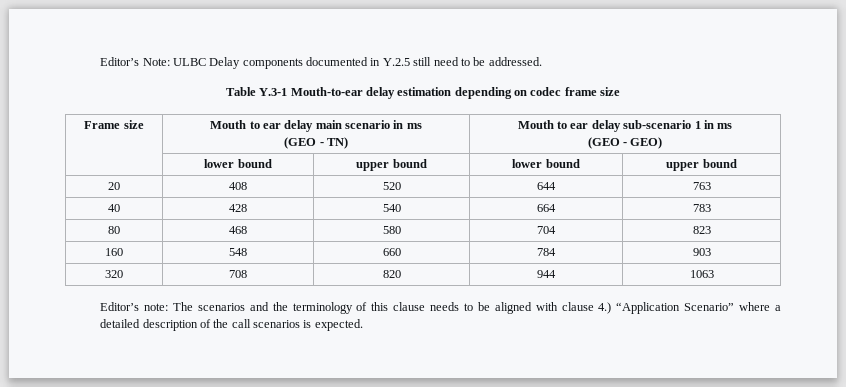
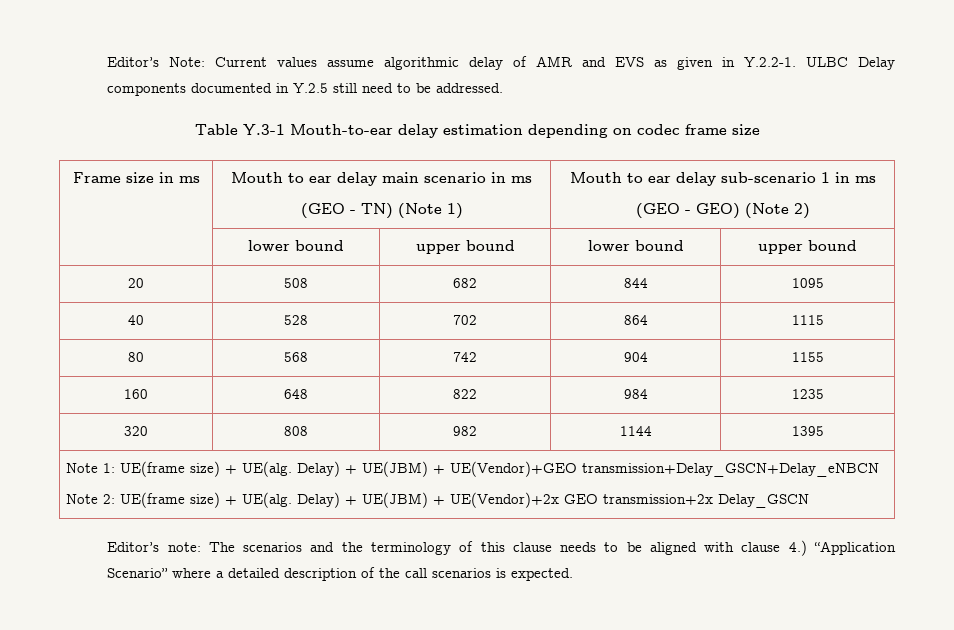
(170, 62) none -> [215,56,797,70] Current values assume algorithmic delay of AMR and EVS as given in Y.2.2-1.
(144, 124) none -> [158,172,200,183] in ms
(348, 143) none -> [397,203,463,219] (Note 1)
(663, 143) none -> [744,203,810,219] (Note 2)
[229,182,247,190] [382,182,401,190] [537,182,556,190] [692,182,711,190] [108,204,120,212] [229,204,247,212] [382,204,401,212] [537,204,556,212] [692,204,711,212] [108,226,120,234] [229,226,247,234] [382,226,401,234] [537,226,556,234] [692,226,711,234] [105,248,123,256] [229,248,247,256] [382,248,401,256] [537,248,556,256] [692,248,711,256] [105,270,123,278] [229,270,247,278] [382,270,401,278] [537,270,556,278] [689,270,714,278] 408 | 520 | 644 | 763 // 40 | 428 | 540 | 664 | 783 // 80 | 468 | 580 | 704 | 823 // 160 | 548 | 660 | 784 | 903 // 320 | 708 | 820 | 944 | 1063 -> [284,278,308,288] [453,278,477,288] [623,278,648,288] [791,278,824,288] [128,315,144,325] [284,315,308,325] [453,315,477,325] [623,315,648,325] [791,315,824,325] [128,352,144,362] [284,352,308,362] [453,352,477,362] [623,352,648,362] [791,352,824,362] [124,389,148,399] [284,389,308,399] [453,389,477,399] [623,389,648,399] [791,389,824,399] [124,426,148,436] [284,426,308,436] [453,426,477,436] [619,426,652,436] [791,426,824,436] [66,461,880,477] [66,492,810,508] 508 | 682 | 844 | 1095 // 40 | 528 | 702 | 864 | 1115 // 80 | 568 | 742 | 904 | 1155 // 160 | 648 | 822 | 984 | 1235 // 320 | 808 | 982 | 1144 | 1395 // Note 1: UE(frame size) + UE(alg. Delay) + UE(JBM) + UE(Vendor)+GEO transmission+Delay_GSCN+Delay_eNBCN // Note 2: UE(frame size) + UE(alg. Delay) + UE(JBM) + UE(Vendor)+2x GEO transmission+2x Delay_GSCN

